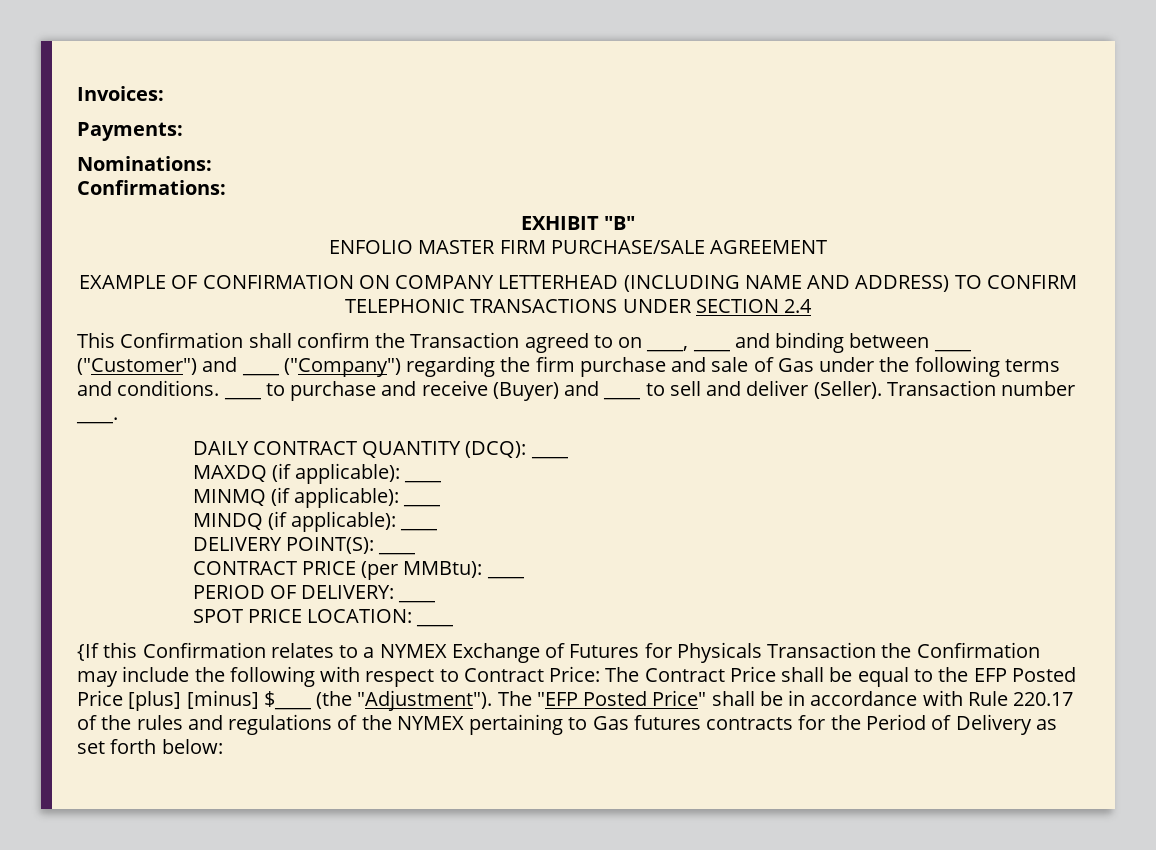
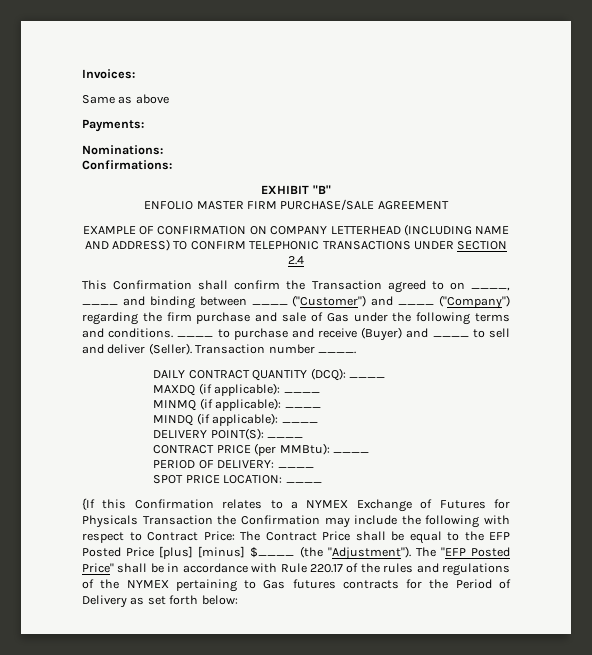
(164, 93) none -> [82,94,169,104] // Same as above

